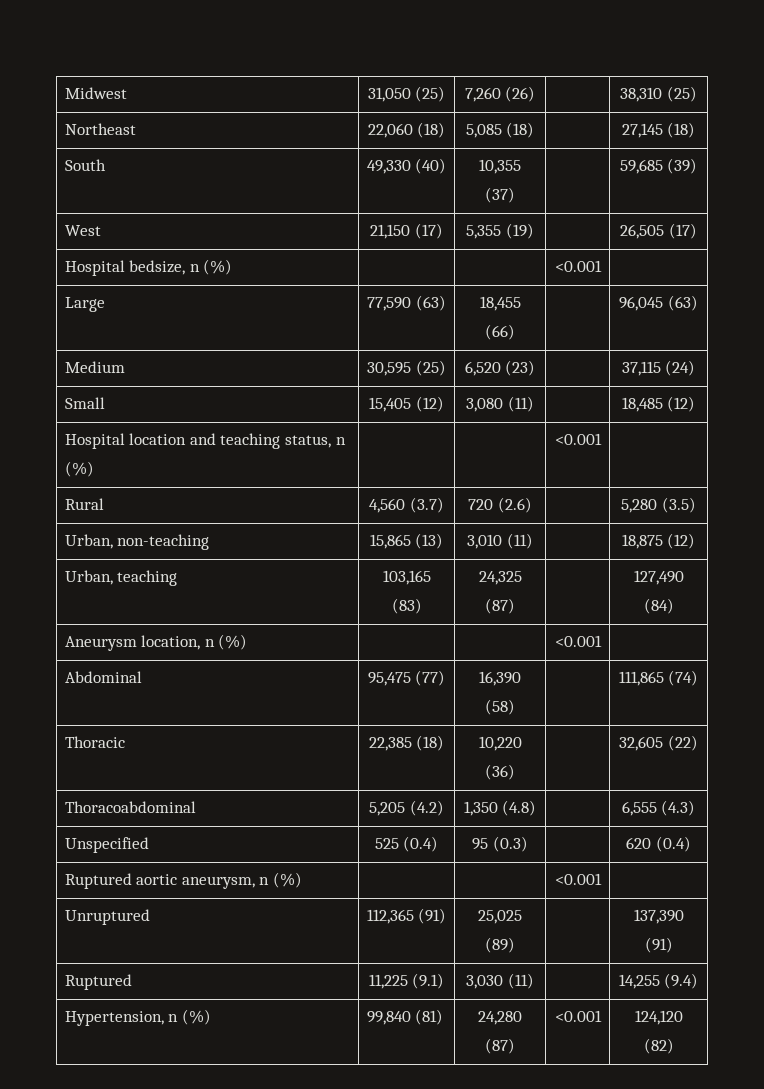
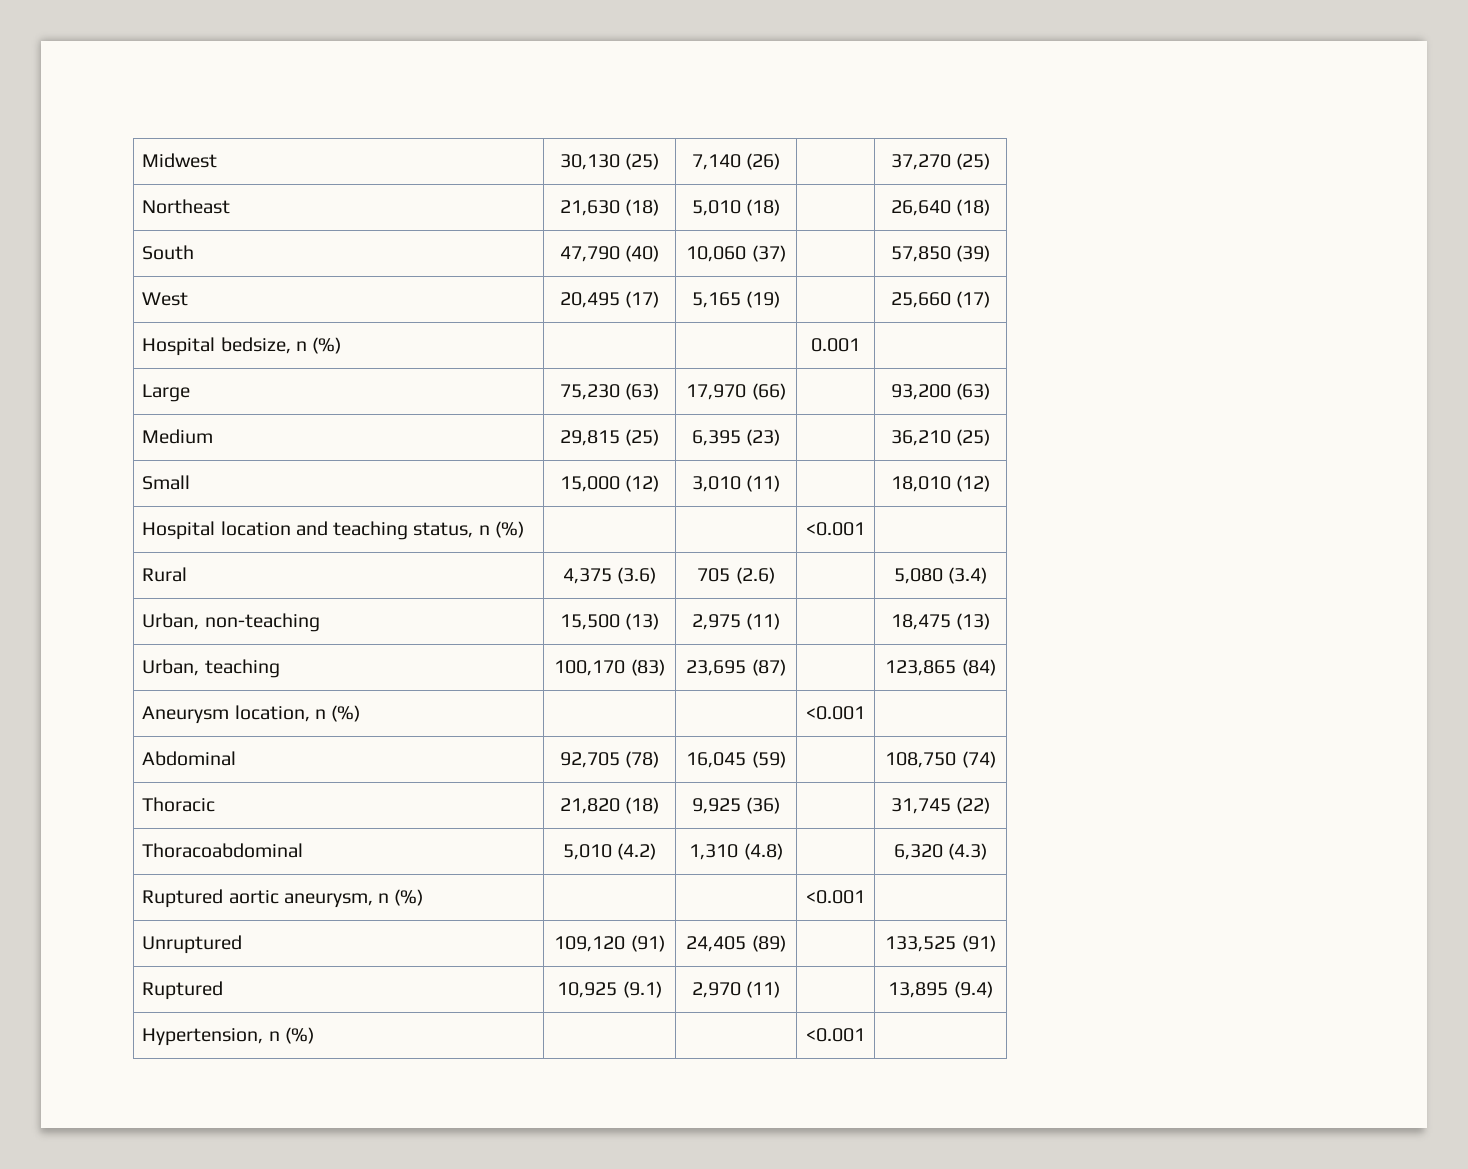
[367,86,446,102] [464,87,501,102] 31,050 (25) | 7,260 -> [559,153,660,170] [691,154,741,170] 30,130 (25) | 7,140
[620,87,663,102] 38,310 -> [890,154,951,170] 37,270
[367,122,446,138] [465,124,502,138] 22,060 (18) | 5,085 -> [559,199,660,216] [691,200,741,216] 21,630 (18) | 5,010
[621,123,663,138] 27,145 -> [890,200,951,216] 26,640
[366,160,411,174] 49,330 -> [559,246,620,262] 47,790
[479,159,521,174] 10,355 -> [686,246,747,262] 10,060
[619,159,663,174] 59,685 -> [890,246,951,262] 57,850
[370,224,411,239] 21,150 -> [559,292,620,308] 20,495
[466,225,502,239] 5,355 -> [691,292,741,308] 5,165
[620,224,665,239] 26,505 -> [890,292,951,308] 25,660
[554,260,602,272] <0.001 -> [811,338,860,352] 0.001
[367,297,412,311] 77,590 -> [559,384,620,400] 75,230
[479,296,521,311] 18,455 -> [686,384,747,400] 17,970
[619,296,664,311] 96,045 -> [890,384,951,400] 93,200
[367,360,446,376] [464,361,501,376] 30,595 (25) | 6,520 -> [559,429,660,446] [691,430,741,446] 29,815 (25) | 6,395
[621,360,696,376] 37,115 (24) -> [890,429,991,446] 36,210 (25)
[369,397,412,412] 15,405 -> [559,476,620,492] 15,000
[466,396,534,412] [621,397,663,412] 3,080 (11) | | 18,485 -> [691,475,781,492] [890,476,951,492] 3,010 (11) | | 18,010
[369,497,444,513] [468,499,494,510] 4,560 (3.7) | 720 -> [562,567,657,584] [697,568,731,582] 4,375 (3.6) | 705
[621,497,696,513] 5,280 (3.5) -> [893,567,988,584] 5,080 (3.4)
[369,534,411,549] 15,865 -> [559,614,620,630] 15,500
[467,533,533,549] [621,533,696,549] 3,010 (11) | | 18,875 (12) -> [691,613,781,630] [890,613,991,630] 2,975 (11) | | 18,475 (13)
[382,570,431,585] 103,165 -> [554,660,626,676] 100,170
[478,571,522,585] 24,325 -> [686,660,747,676] 23,695
[633,570,684,585] 127,490 -> [885,660,957,676] 123,865
[367,670,446,686] [479,671,521,686] [485,699,515,715] [618,671,664,686] 95,475 (77) | 16,390 (58) | | 111,865 -> [559,751,660,768] [686,751,786,768] [885,752,957,768] 92,705 (78) | 16,045 (59) | | 108,750
[368,735,445,751] [478,736,522,751] 22,385 (18) | 10,220 -> [559,797,660,814] [691,798,741,814] 21,820 (18) | 9,925
[619,736,664,751] 32,605 -> [890,798,951,814] 31,745
[369,802,406,816] 5,205 -> [562,844,612,860] 5,010
[463,801,498,816] 1,350 -> [689,844,739,860] 1,310
[621,801,657,816] 6,555 -> [893,844,943,860] 6,320
[64,837,149,853] [374,836,439,852] [472,836,528,852] [626,836,691,852] // Unspecified | 525 (0.4) | 95 (0.3) | | 620 (0.4) -> (988, 851) none
[366,909,414,924] 112,365 -> [554,936,626,952] 109,120
[478,910,522,924] 25,025 -> [686,936,747,952] 24,405
[633,909,684,924] 137,390 -> [885,936,957,952] 133,525
[368,974,408,989] 11,225 -> [557,982,618,998] 10,925
[466,973,534,989] [618,974,660,989] 3,030 (11) | | 14,255 -> [691,981,781,998] [888,982,949,998] 2,970 (11) | | 13,895
[366,1009,444,1025] [478,1011,522,1025] [485,1038,515,1054] [554,1010,602,1022] [634,1010,683,1025] [643,1038,674,1054] 99,840 (81) | 24,280 (87) | <0.001 | 124,120 (82) -> [806,1028,865,1042] | | <0.001 |

